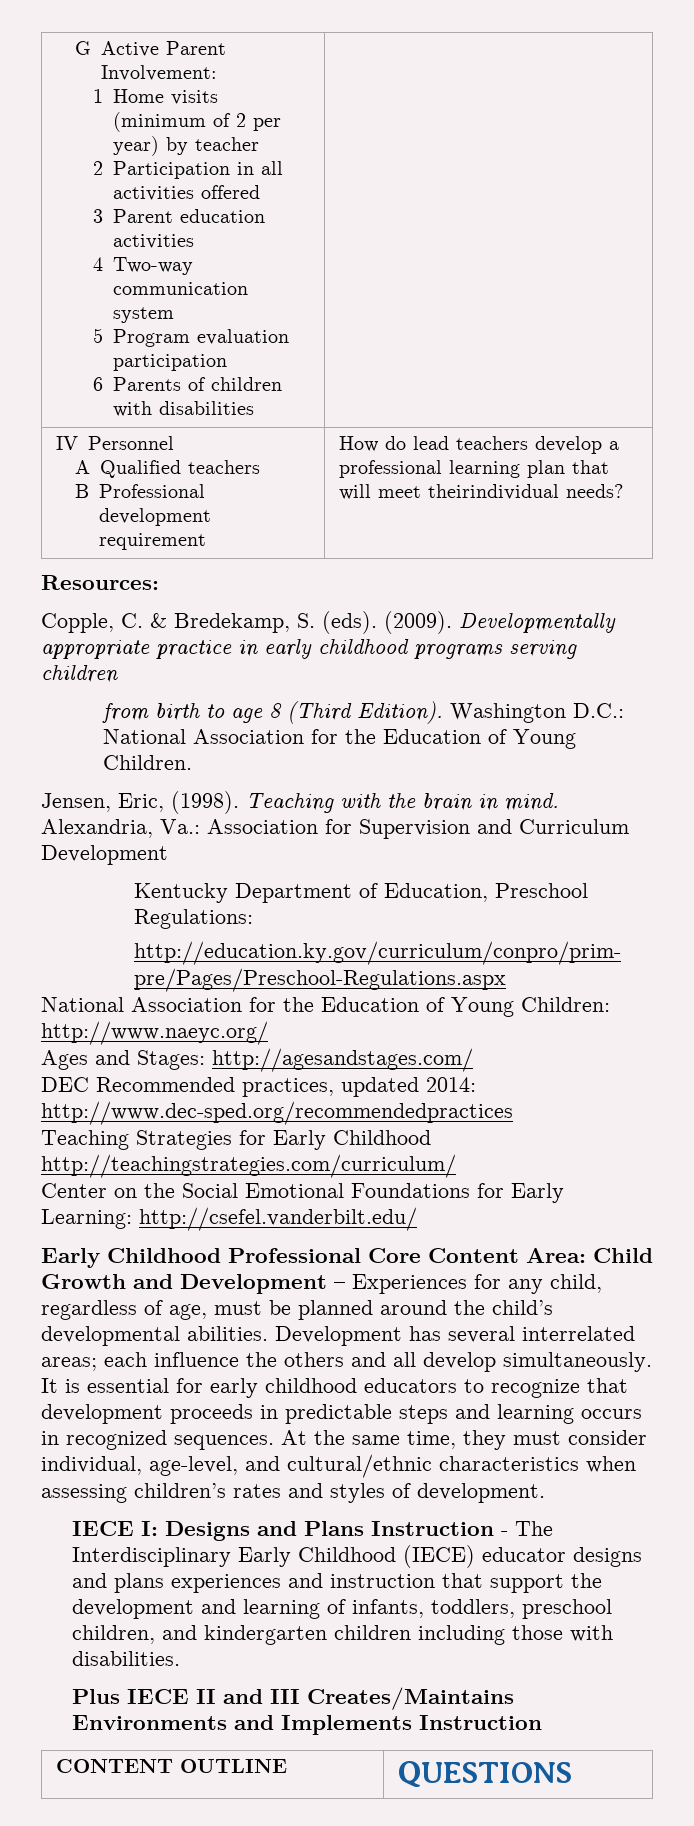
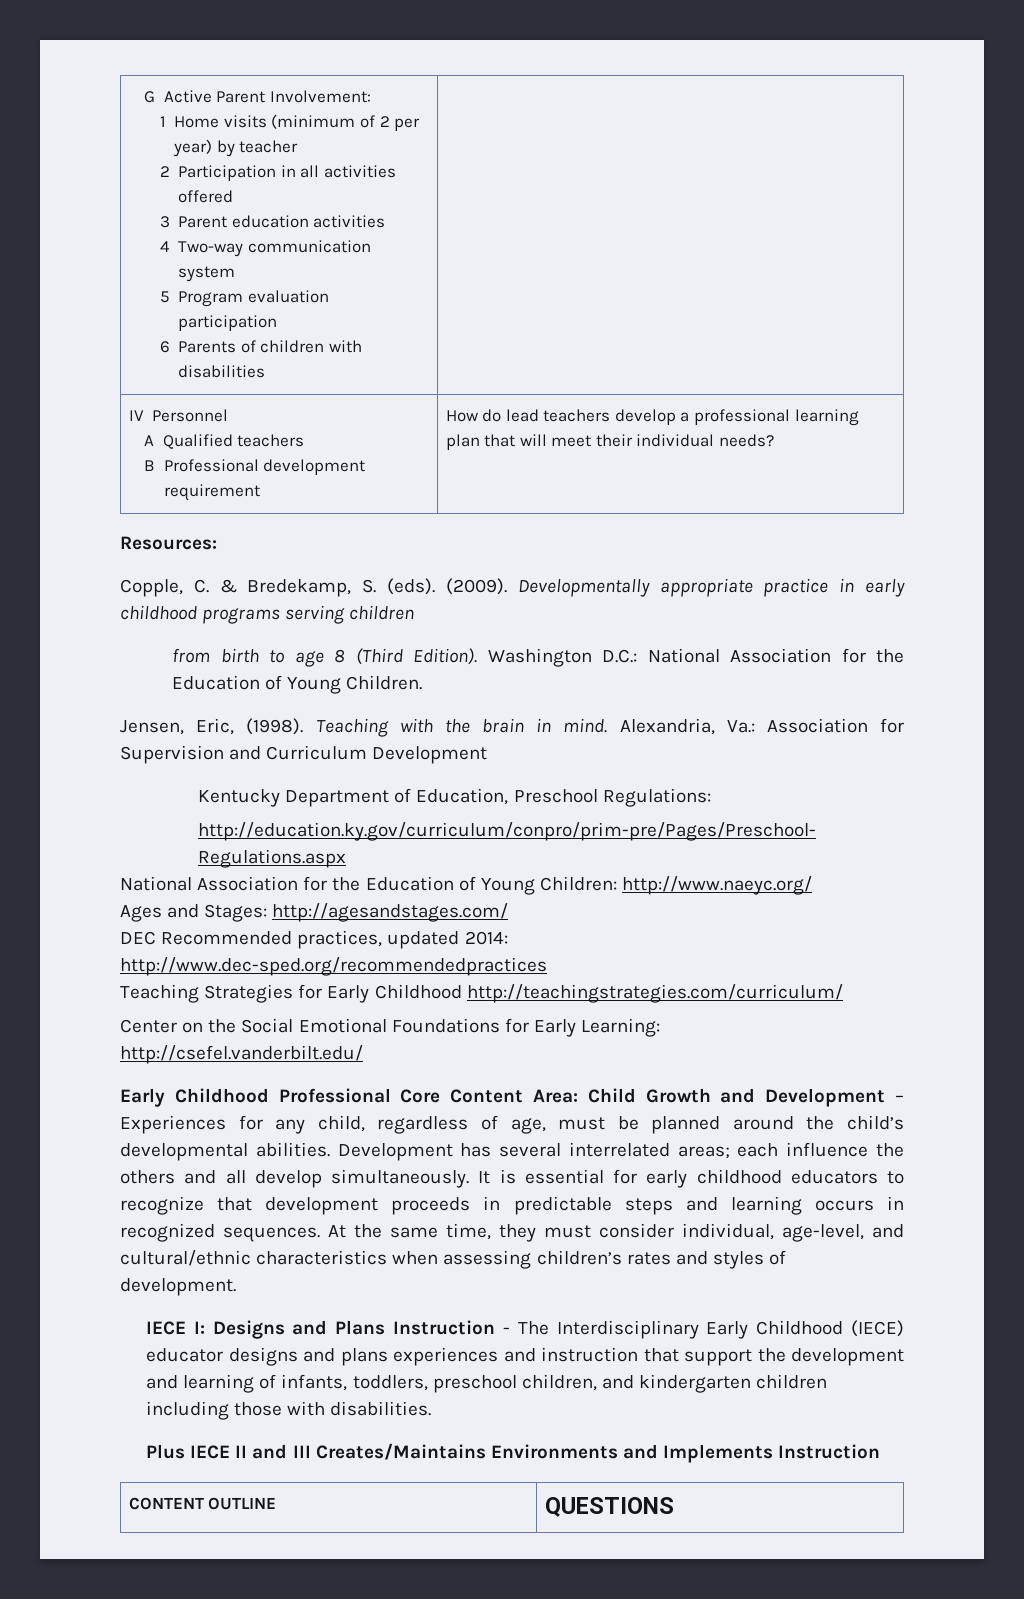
[428,484,560,500] theirindividual -> [595,434,715,447] their individual

